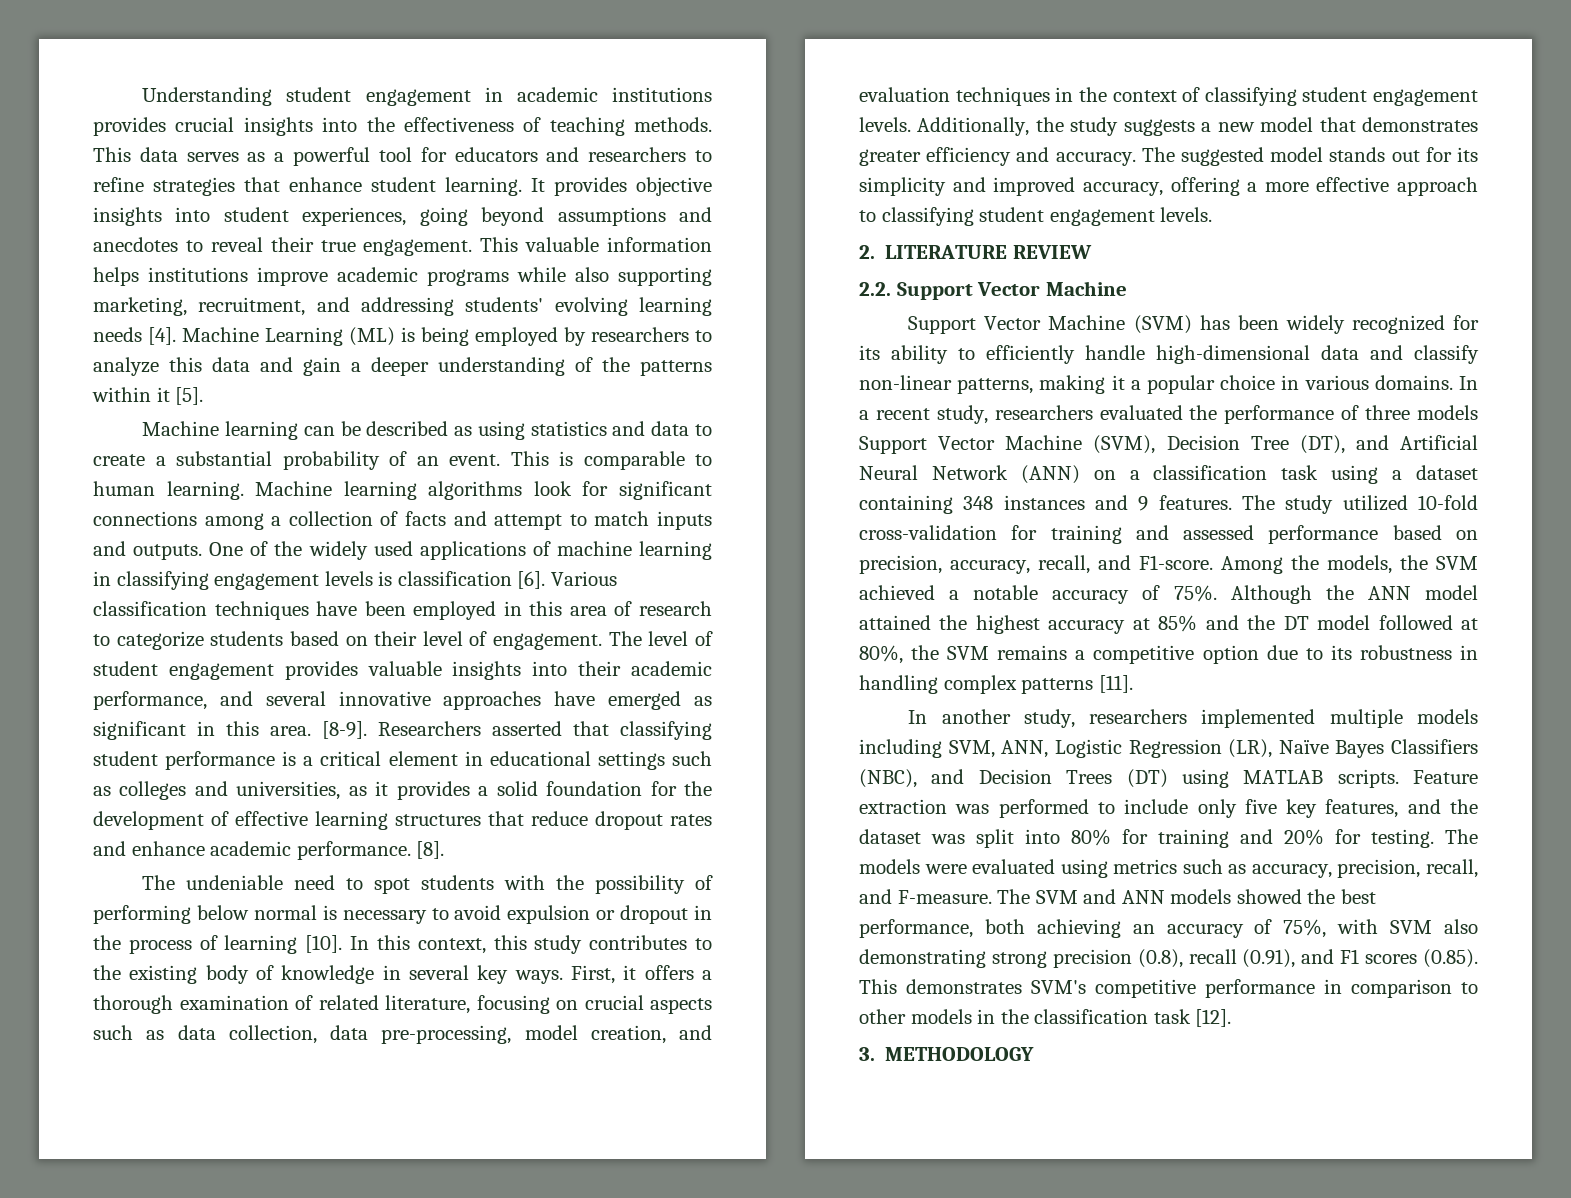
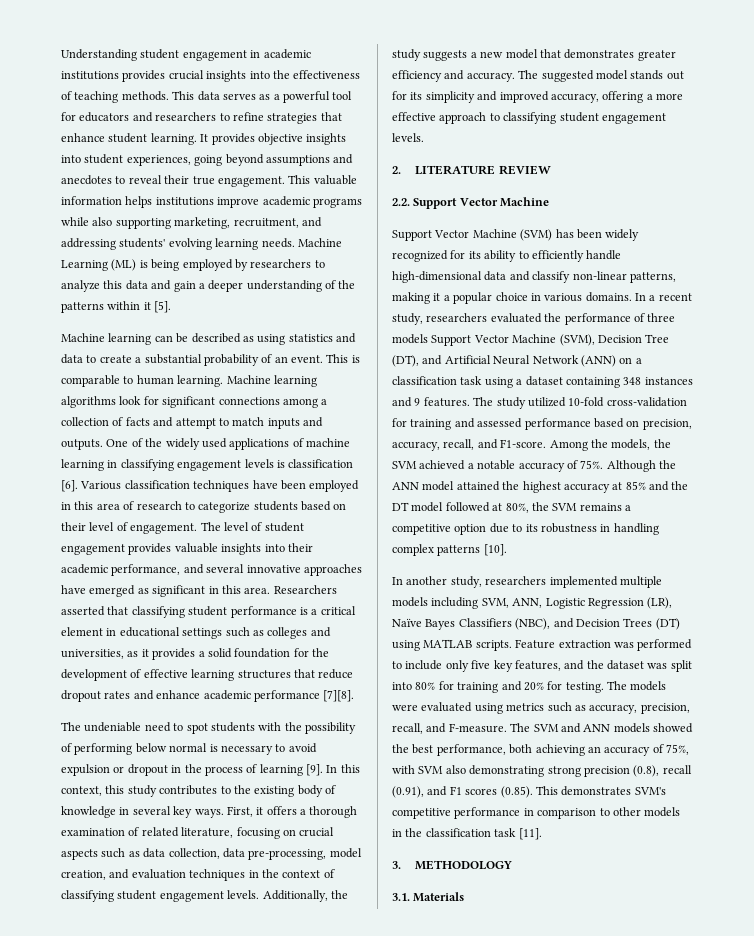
[93,327,176,345] needs [4]. -> [261,238,295,248] needs.
[322,721,367,739] [8-9]. -> (271, 590) none
[296,841,445,860] performance. [8]. -> [253,690,355,702] performance [7][8].
[305,935,343,953] [10]. -> [306,764,323,776] [9].
[1098,675,1133,693] [11]. -> [483,544,507,556] [10].
[1195,1009,1232,1027] [12]. -> [518,828,542,840] [11].
(1035, 1054) none -> [392,892,465,902] // 3.1. Materials

